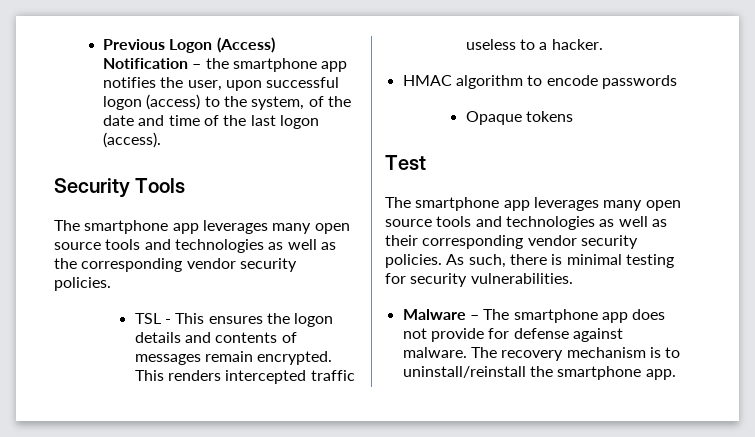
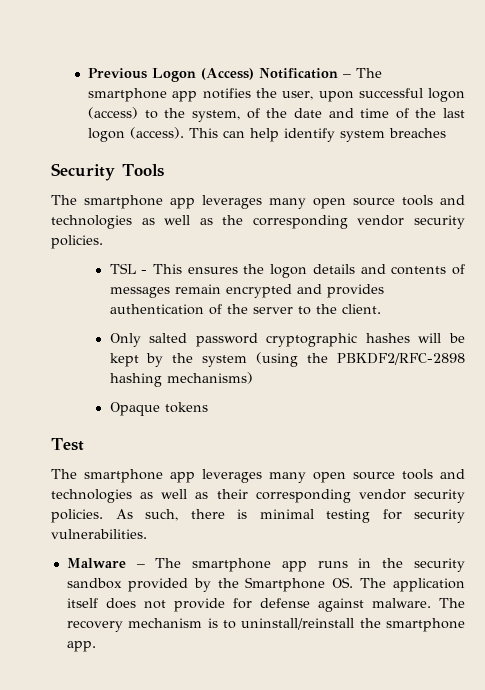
[205,58,229,69] the -> [356,68,383,78] The
(162, 140) none -> [189,128,447,142] This can help identify system breaches
[257,351,333,365] [134,370,355,384] [465,39,603,50] [402,75,677,89] encrypted. This renders intercepted traffic useless to a hacker. // HMAC algorithm to encode passwords -> [225,284,384,298] [109,304,381,315] [109,333,466,347] [109,352,465,367] [109,372,253,387] encrypted and provides authentication of the server to the client. // Only salted password cryptographic hashes will be kept by the system (using the PBKDF2/RFC-2898 hashing mechanisms)
(628, 317) none -> [317,558,466,572] [66,577,465,592] [66,598,98,608] runs in the security sandbox provided by the Smartphone OS. The application itself

